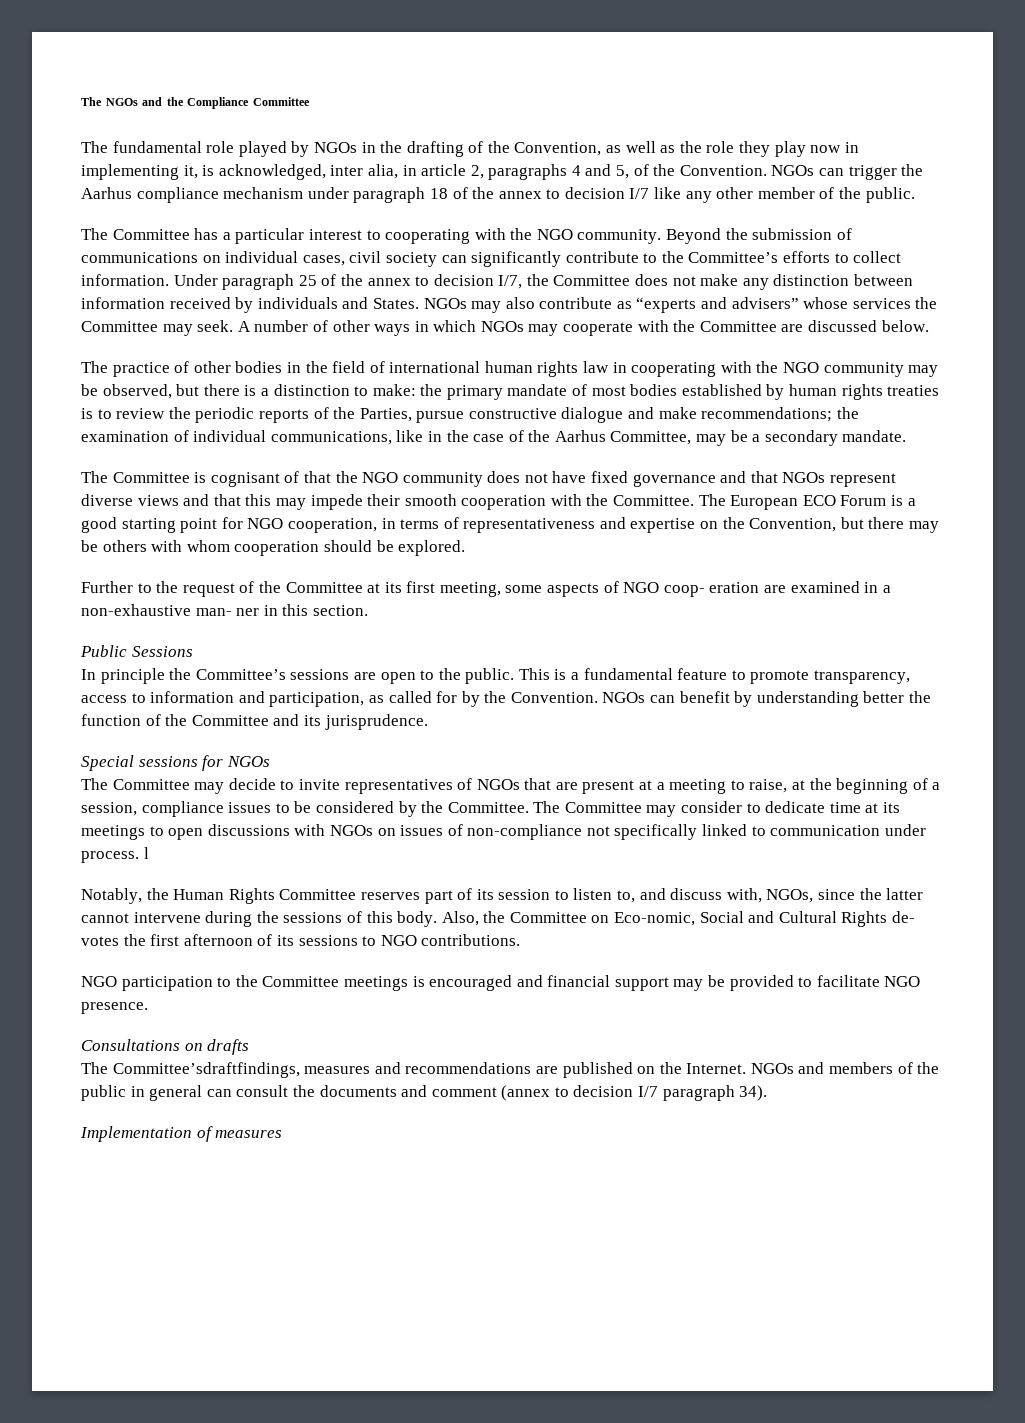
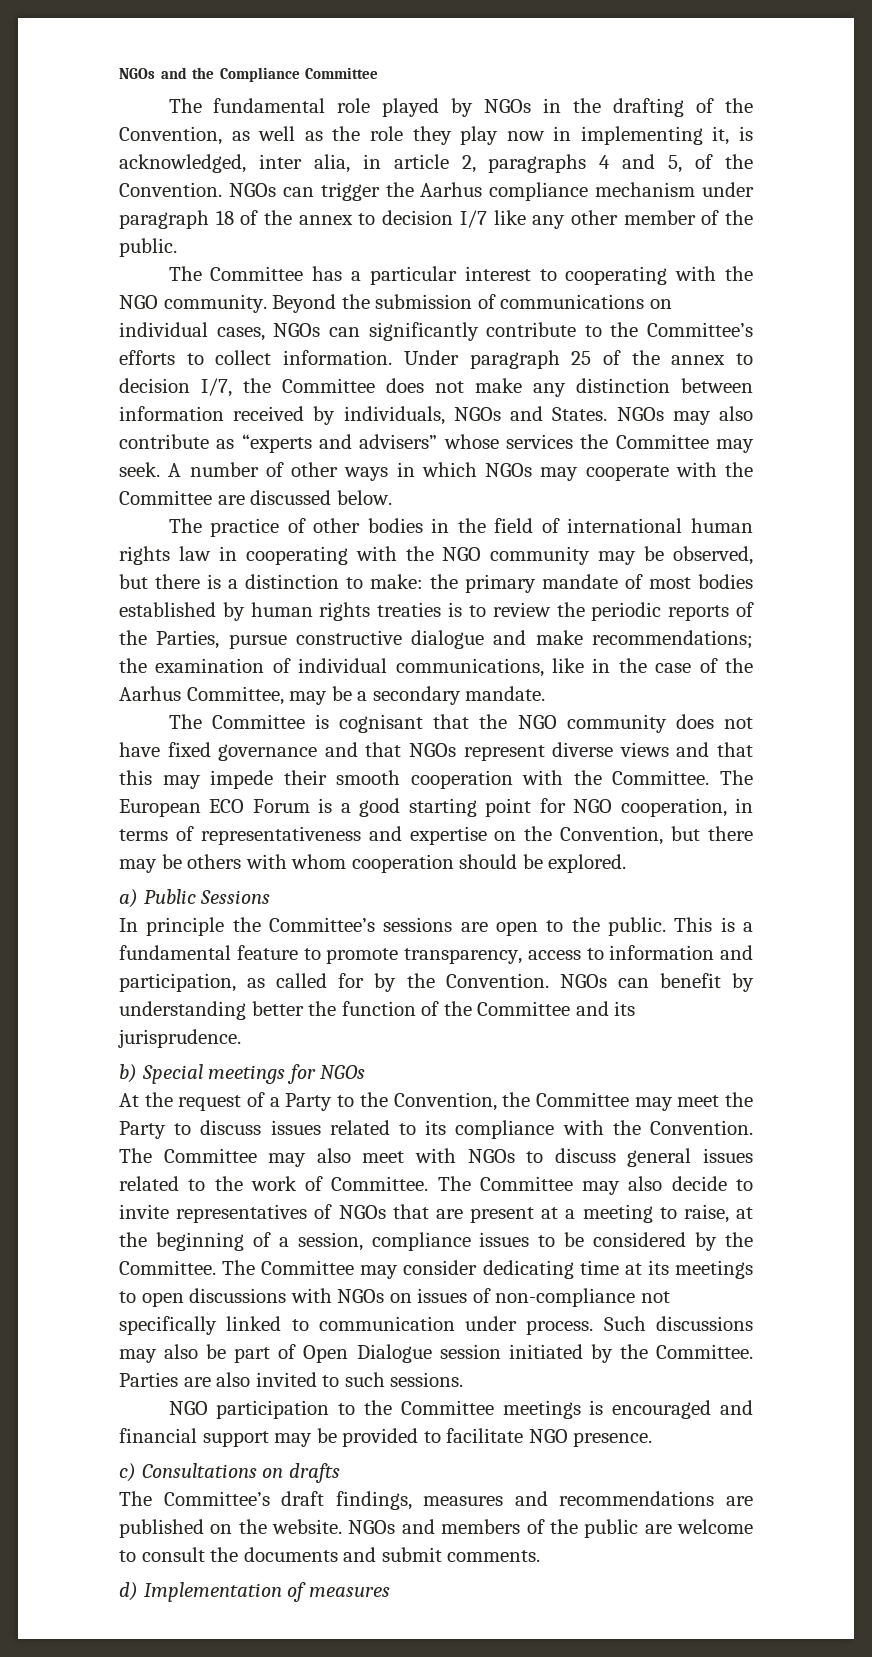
[81,97,102,106] The -> (119, 73) none
[349,251,437,267] civil society -> [273,323,321,337] NGOs
[257,297,338,309] individuals -> [343,406,501,425] individuals, NGOs
[284,471,300,483] of -> (424, 723) none
[81,581,891,597] [81,604,368,616] Further to the request of the Committee at its first meeting, some aspects of NGO coop- eration are examined in a non-exhaustive man- ner in this section. // -> [119,889,138,908] a)
[81,755,198,771] Special sessions -> [119,1064,286,1084] b) Special meetings
[81,778,225,794] The Committee may -> [119,1092,754,1111] [119,1120,753,1139] [119,1148,754,1167] [119,1176,663,1195] At the request of a Party to the Convention, the Committee may meet the Party to discuss issues related to its compliance with the Convention. The Committee may also meet with NGOs to discuss general issues related to the work of Committee. The Committee may also
[746,801,826,813] to dedicate -> [482,1260,574,1279] dedicating
[143,847,149,859] [81,888,924,904] [81,911,916,927] [81,934,521,946] l // Notably, the Human Rights Committee reserves part of its session to listen to, and discuss with, NGOs, since the latter cannot intervene during the sessions of this body. Also, the Committee on Eco-nomic, Social and Cultural Rights de- votes the first afternoon of its sessions to NGO contributions. -> [603,1316,753,1331] [119,1344,753,1363] [119,1372,464,1387] Such discussions may also be part of Open Dialogue session initiated by the Committee. Parties are also invited to such sessions.
(148, 1008) none -> [119,1463,136,1482] c)
[112,1062,300,1078] Committee’sdraftfindings, -> [163,1491,412,1510] Committee’s draft findings,
[686,1063,747,1074] Internet. -> [272,1519,343,1534] website.
[130,1085,232,1101] in general can -> [644,1519,754,1534] [119,1550,136,1562] are welcome to
[431,1085,768,1101] comment (annex to decision I/7 paragraph 34). // -> [381,1547,541,1562] [119,1582,138,1601] submit comments. // d)

